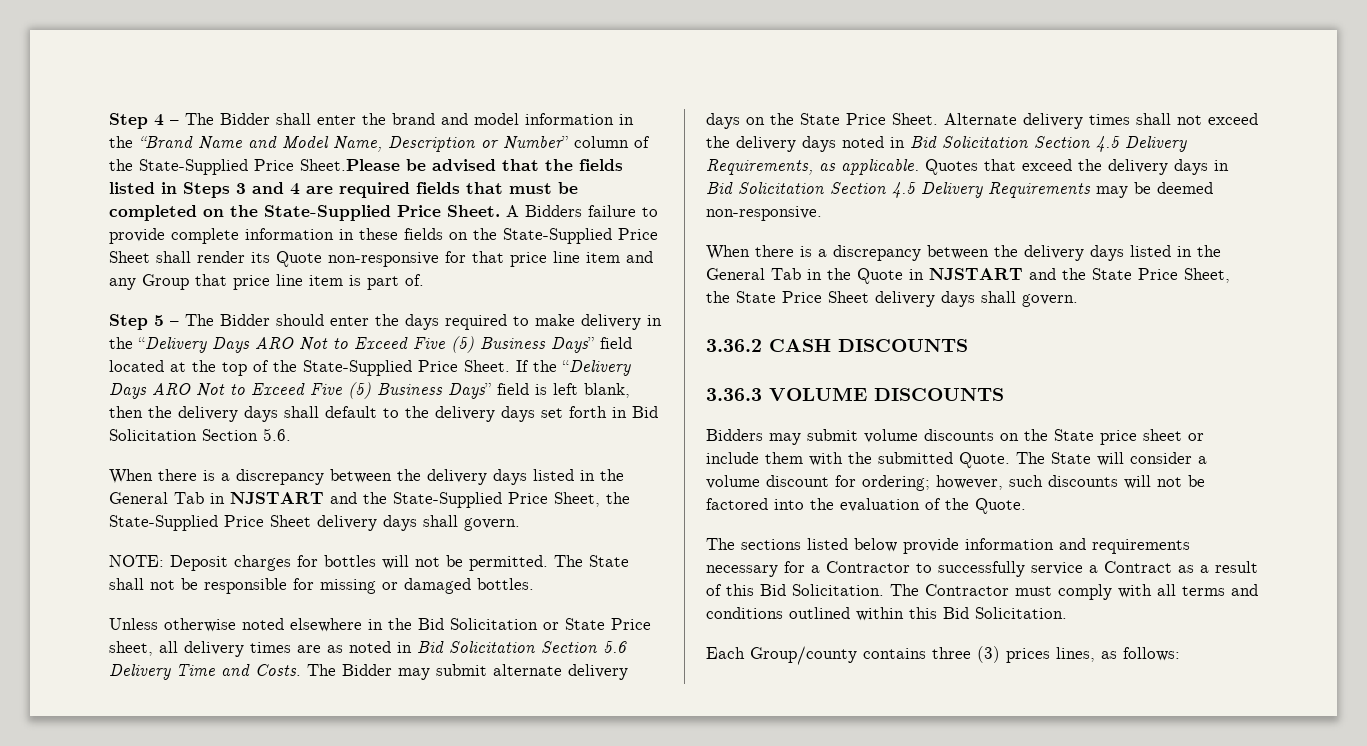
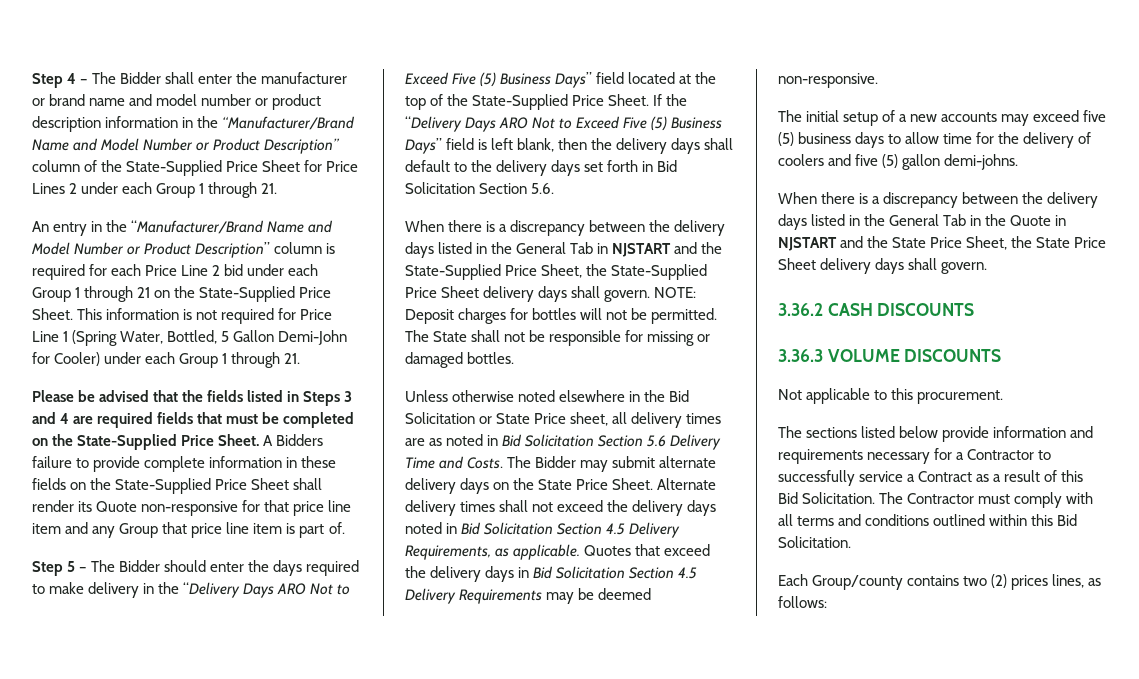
[392,113,519,125] brand and model -> [261,72,348,84] [32,94,322,110] [32,116,101,132] manufacturer or brand name and model number or product description
[139,136,568,152] “Brand Name and Model Name, Description or Number” -> [222,116,356,130] [32,138,341,154] “Manufacturer/Brand Name and Model Number or Product Description”
[300,159,400,171] Sheet.Please -> [262,160,359,172] [32,182,278,198] [32,220,334,236] [31,242,336,258] [32,264,319,280] [32,286,332,302] [32,308,333,324] [32,330,348,346] [32,352,301,368] [32,390,74,402] Sheet for Price Lines 2 under each Group 1 through 21. // An entry in the “Manufacturer/Brand Name and Model Number or Product Description” column is required for each Price Line 2 bid under each Group 1 through 21 on the State-Supplied Price Sheet. This information is not required for Price Line 1 (Spring Water, Bottled, 5 Gallon Demi-John for Cooler) under each Group 1 through 21. // Please
(520, 524) // -> (651, 296) none
(822, 213) none -> [778,110,1107,126] [778,132,1092,148] [778,154,1019,170] // The initial setup of a new accounts may exceed five (5) business days to allow time for the delivery of coolers and five (5) gallon demi-johns.
[706,429,1204,445] [706,452,1207,468] [706,475,1205,491] [706,498,1026,514] Bidders may submit volume discounts on the State price sheet or include them with the submitted Quote. The State will consider a volume discount for ordering; however, such discounts will not be factored into the evaluation of the Quote. -> [778,388,1004,404] Not applicable to this procurement.
[932,646,1000,663] three (3) -> [963,574,1008,588] two (2)

